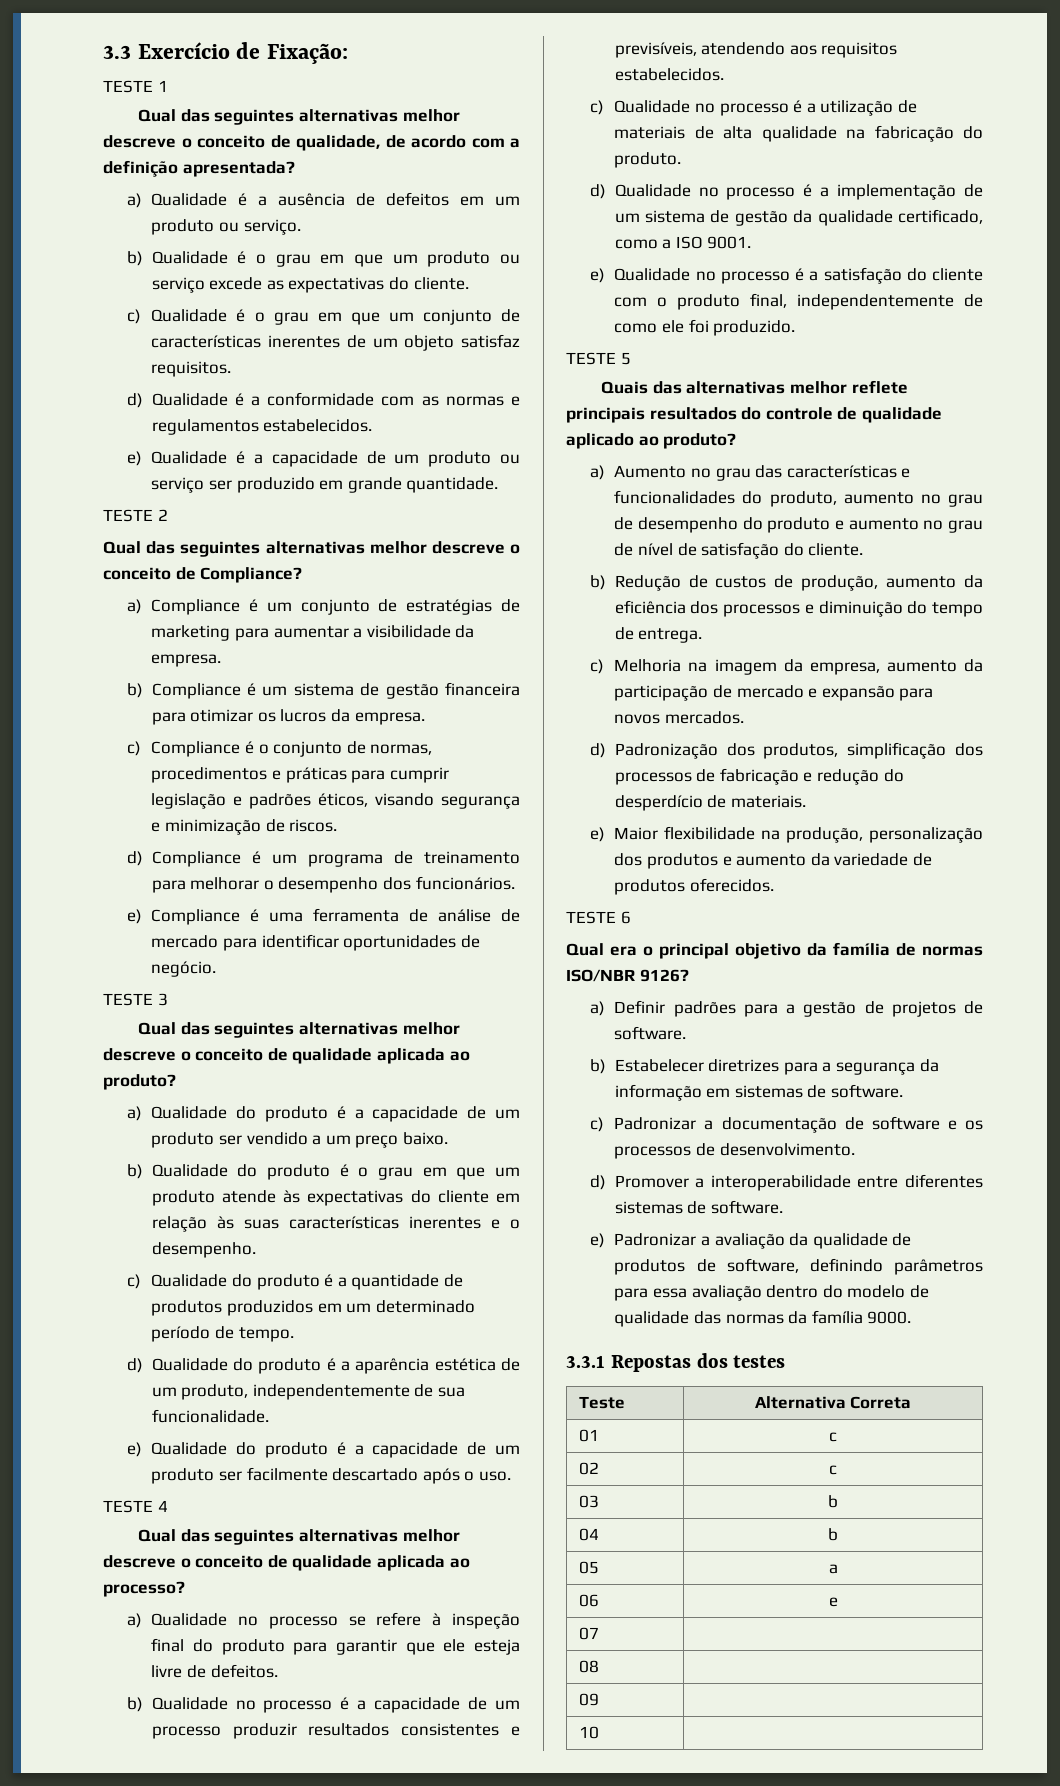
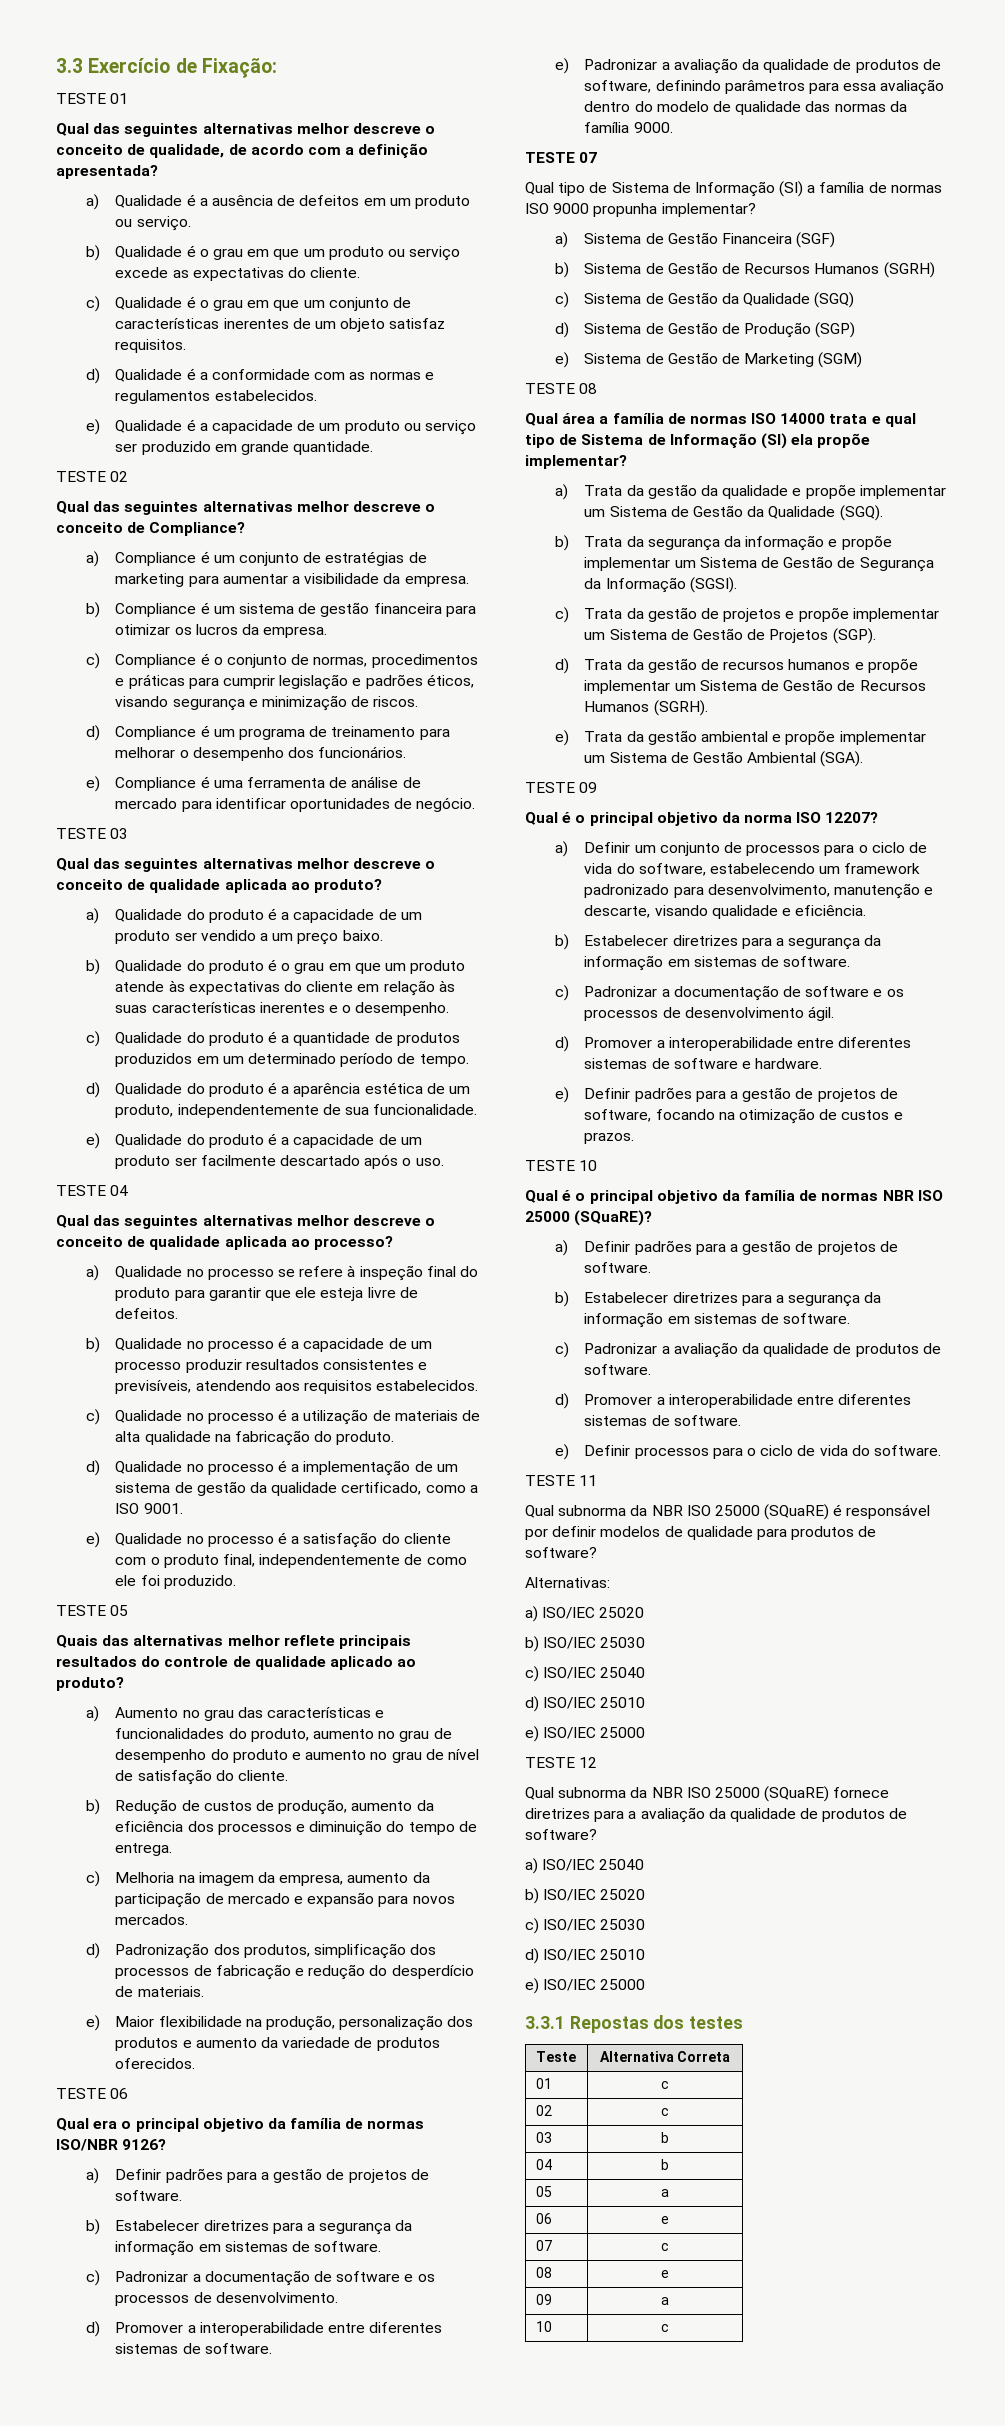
[157,80,168,92] 1 -> [110,93,129,104] 01
[157,509,168,521] 2 -> [110,471,129,482] 02
[157,993,168,1006] 3 -> [110,828,129,839] 03
[157,1500,168,1512] 4 -> [110,1185,129,1196] 04
[620,352,631,365] 5 -> [110,1605,129,1616] 05
[620,911,631,924] 6 -> [110,2088,129,2099] 06
(912, 1317) none -> [525,152,598,163] [525,181,942,197] [525,203,756,217] [554,232,836,248] [554,262,935,278] [554,292,855,308] [554,322,856,338] [554,352,863,368] [525,383,598,394] [525,413,916,427] [525,433,871,449] [525,455,627,469] [554,484,946,500] [584,505,883,521] [554,535,892,551] [584,556,934,572] [584,577,737,593] [554,607,939,623] [584,628,876,644] [554,658,918,674] [584,679,926,694] [584,700,708,716] [554,730,926,746] [584,751,864,767] [525,782,598,793] [525,812,879,826] [554,841,927,857] [584,863,921,876] [584,883,934,899] [584,905,867,919] [554,934,882,950] [584,955,851,971] [554,985,904,1001] [584,1006,834,1021] [554,1036,912,1052] [584,1058,823,1069] [554,1087,898,1103] [584,1108,903,1124] [584,1132,635,1144] [525,1160,598,1171] [525,1190,943,1204] [525,1210,653,1226] [554,1240,898,1256] [584,1262,652,1273] [554,1291,882,1307] [584,1312,851,1328] [554,1342,941,1358] [584,1364,652,1375] [554,1393,912,1409] [584,1415,741,1426] [554,1444,941,1460] [525,1475,598,1486] [525,1504,931,1520] [525,1526,877,1540] [525,1547,597,1558] [525,1577,610,1588] [525,1606,645,1622] [525,1636,646,1652] [525,1666,646,1682] [525,1696,646,1712] [525,1726,646,1742] [525,1757,598,1768] [525,1786,890,1802] [525,1807,908,1823] [525,1829,597,1840] [525,1858,645,1874] [525,1888,646,1904] [525,1918,646,1934] [525,1948,646,1964] [525,1978,646,1994] // TESTE 07 // Qual tipo de Sistema de Informação (SI) a família de normas ISO 9000 propunha implementar? // a) Sistema de Gestão Financeira (SGF) // b) Sistema de Gestão de Recursos Humanos (SGRH) // c) Sistema de Gestão da Qualidade (SGQ) // d) Sistema de Gestão de Produção (SGP) // e) Sistema de Gestão de Marketing (SGM) // TESTE 08 // Qual área a família de normas ISO 14000 trata e qual tipo de Sistema de Informação (SI) ela propõe implementar? // a) Trata da gestão da qualidade e propõe implementar um Sistema de Gestão da Qualidade (SGQ). // b) Trata da segurança da informação e propõe implementar um Sistema de Gestão de Segurança da Informação (SGSI). // c) Trata da gestão de projetos e propõe implementar um Sistema de Gestão de Projetos (SGP). // d) Trata da gestão de recursos humanos e propõe implementar um Sistema de Gestão de Recursos Humanos (SGRH). // e) Trata da gestão ambiental e propõe implementar um Sistema de Gestão Ambiental (SGA). // TESTE 09 // Qual é o principal objetivo da norma ISO 12207? // a) Definir um conjunto de processos para o ciclo de vida do software, estabelecendo um framework padronizado para desenvolvimento, manutenção e descarte, visando qualidade e eficiência. // b) Estabelecer diretrizes para a segurança da informação em sistemas de software. // c) Padronizar a documentação de software e os processos de desenvolvimento ágil. // d) Promover a interoperabilidade entre diferentes sistemas de software e hardware. // e) Definir padrões para a gestão de projetos de software, focando na otimização de custos e prazos. // TESTE 10 // Qual é o principal objetivo da família de normas NBR ISO 25000 (SQuaRE)? // a) Definir padrões para a gestão de projetos de software. // b) Estabelecer diretrizes para a segurança da informação em sistemas de software. // c) Padronizar a avaliação da qualidade de produtos de software. // d) Promover a interoperabilidade entre diferentes sistemas de software. // e) Definir processos para o ciclo de vida do software. // TESTE 11 // Qual subnorma da NBR ISO 25000 (SQuaRE) é responsável por definir modelos de qualidade para produtos de software? // Alternativas: // a) ISO/IEC 25020 // b) ISO/IEC 25030 // c) ISO/IEC 25040 // d) ISO/IEC 25010 // e) ISO/IEC 25000 // TESTE 12 // Qual subnorma da NBR ISO 25000 (SQuaRE) fornece diretrizes para a avaliação da qualidade de produtos de software? // a) ISO/IEC 25040 // b) ISO/IEC 25020 // c) ISO/IEC 25030 // d) ISO/IEC 25010 // e) ISO/IEC 25000
(600, 1633) none -> [661,2243,669,2251] c
(600, 1666) none -> [661,2270,669,2278] e
(600, 1699) none -> [661,2297,669,2305] a
(600, 1732) none -> [661,2324,669,2332] c

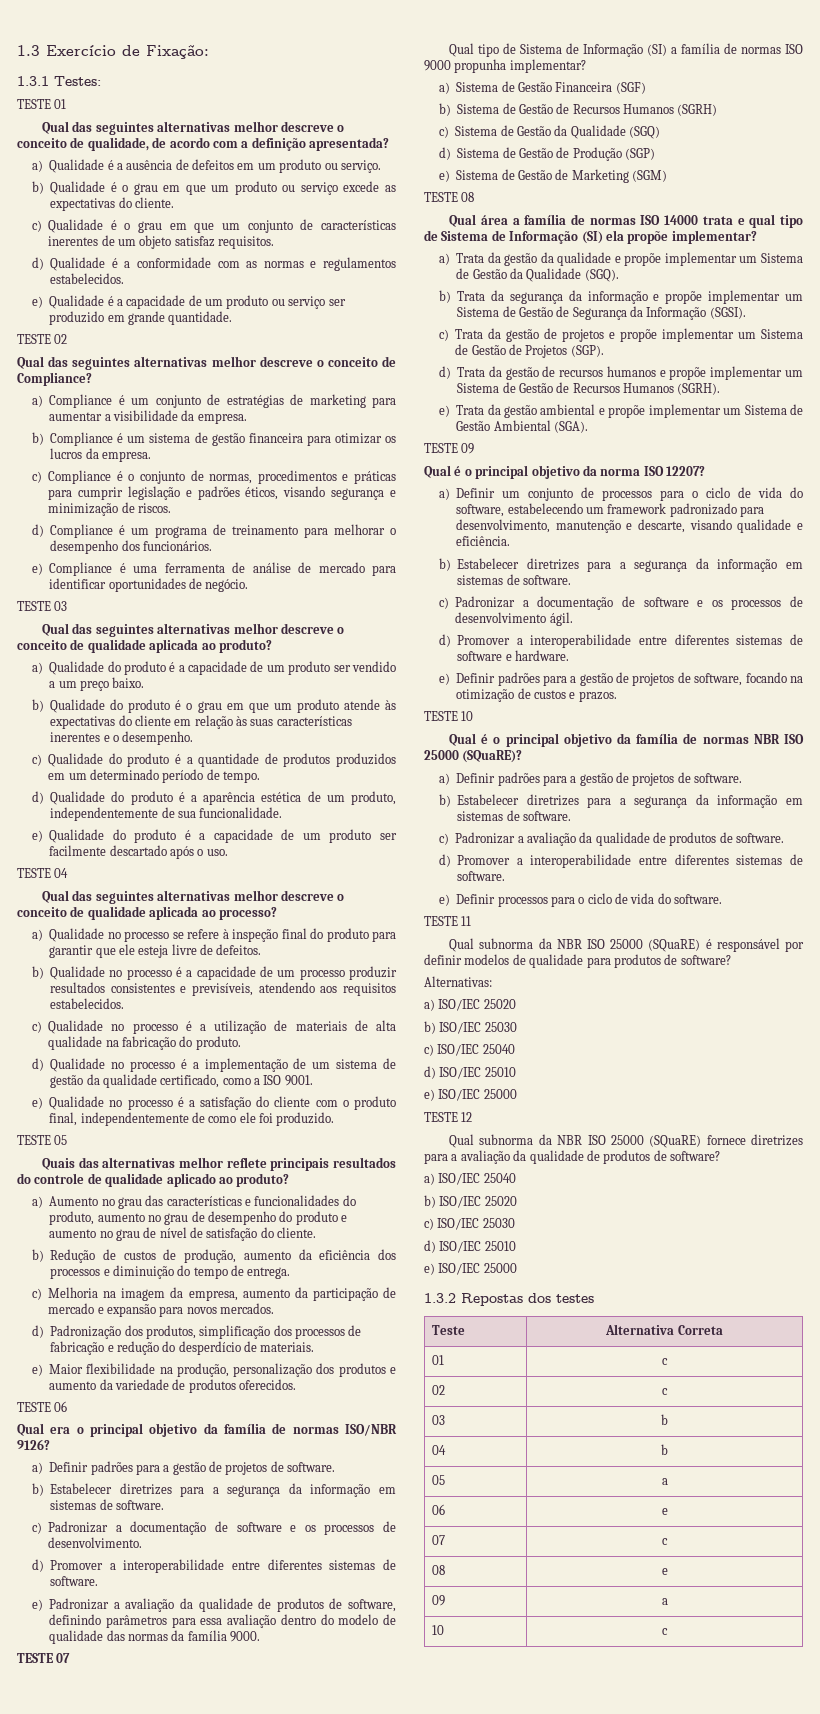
[56,58,83,73] 3.3 -> [17,45,40,56] 1.3
(277, 68) none -> [17,76,101,86] // 1.3.1 Testes:
[525,2016,565,2029] 3.3.1 -> [424,1293,456,1303] 1.3.2

